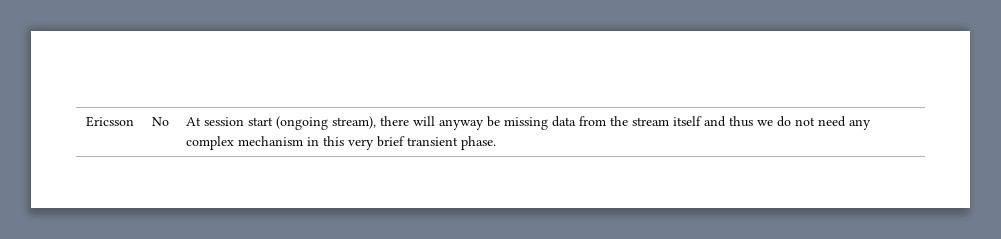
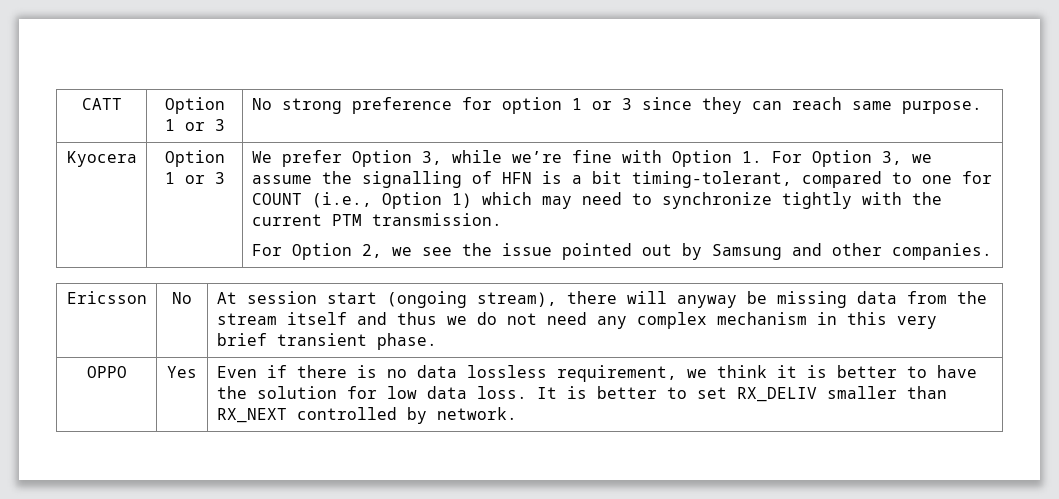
(85, 121) none -> [81,98,122,110] [164,97,225,114] [164,119,225,131] [251,97,982,114] [66,151,137,167] [164,150,225,167] [164,172,225,184] [251,150,932,167] [251,171,992,188] [251,192,942,209] [251,213,502,226] [251,243,992,260] CATT | Option 1 or 3 | No strong preference for option 1 or 3 since they can reach same purpose. // Kyocera | Option 1 or 3 | We prefer Option 3, while we’re fine with Option 1. For Option 3, we assume the signalling of HFN is a bit timing-tolerant, compared to one for COUNT (i.e., Option 1) which may need to synchronize tightly with the current PTM transmission. // For Option 2, we see the issue pointed out by Samsung and other companies. //
(496, 143) none -> [86,366,127,378] [167,366,197,378] [216,365,977,382] [216,386,947,402] [216,407,517,424] // OPPO | Yes | Even if there is no data lossless requirement, we think it is better to have the solution for low data loss. It is better to set RX_DELIV smaller than RX_NEXT controlled by network.

